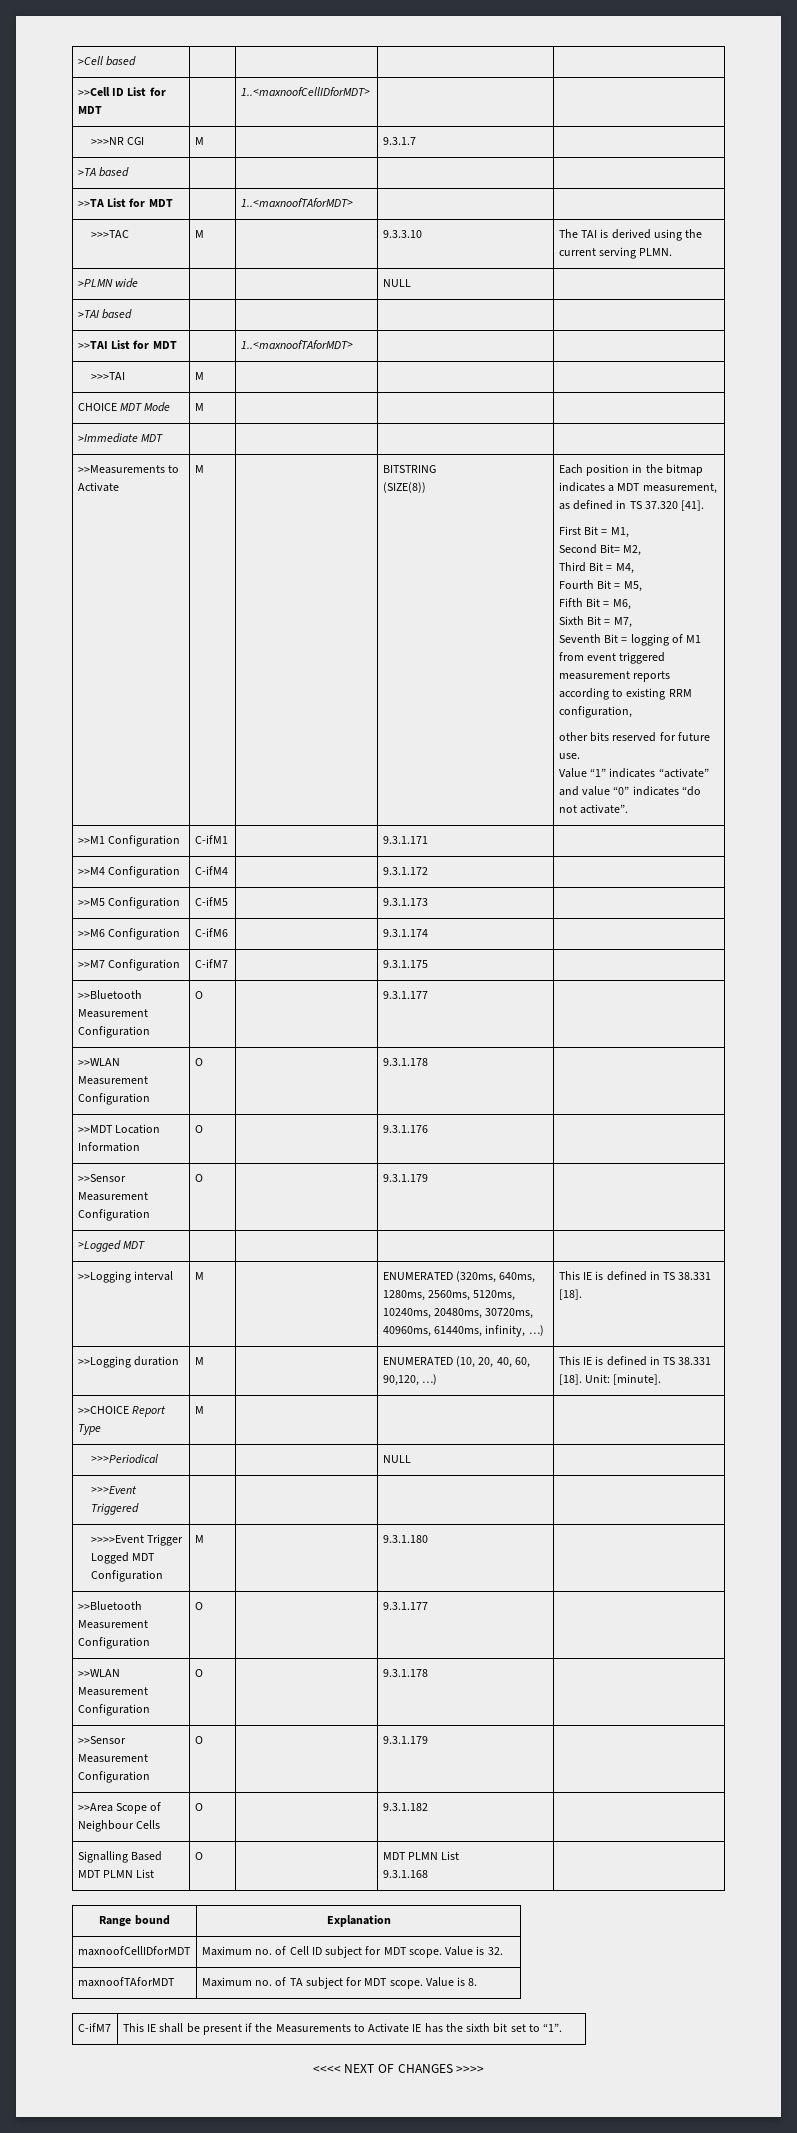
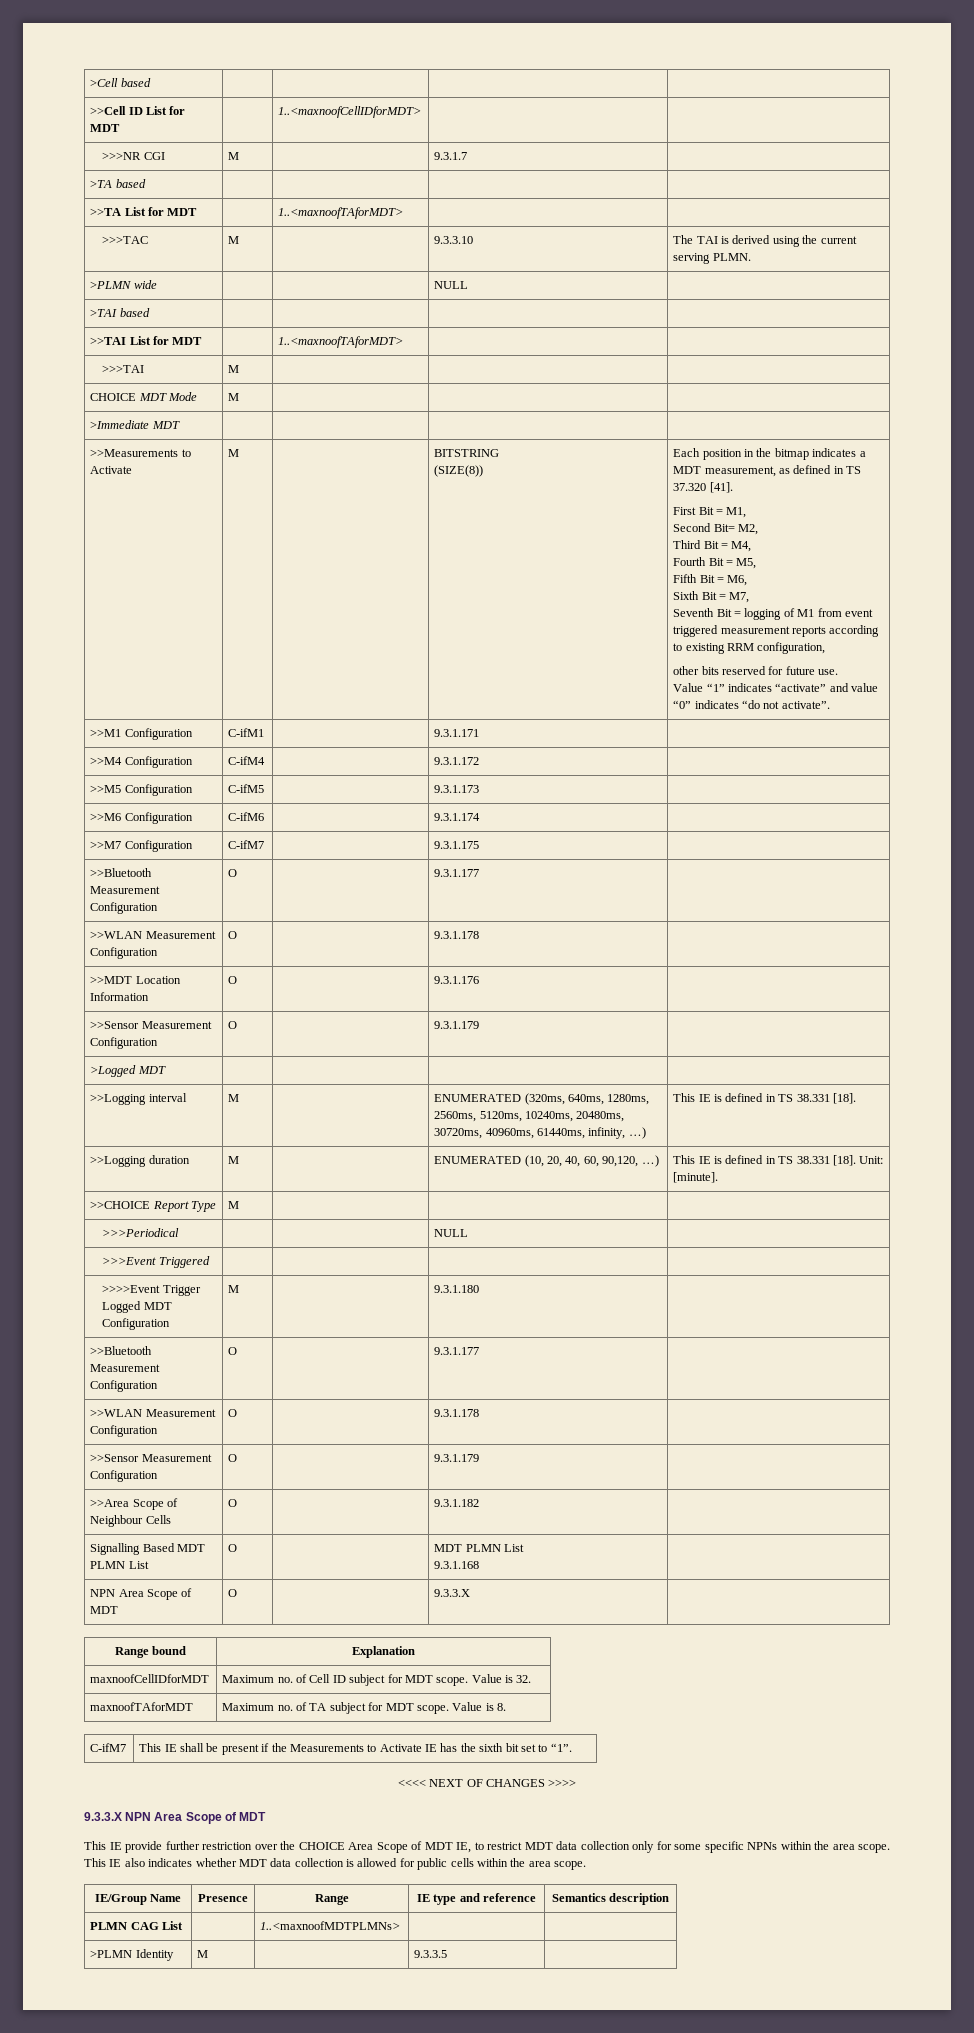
(428, 1874) none -> [90,1588,193,1600] [90,1606,119,1614] [228,1589,238,1597] [434,1589,471,1597] // NPN Area Scope of MDT | O | | 9.3.3.X |
(485, 2069) none -> [84,1812,267,1824] [84,1841,890,1853] [84,1858,586,1870] [94,1894,182,1905] [198,1894,248,1902] [314,1894,349,1905] [416,1893,537,1905] [551,1893,670,1905] [90,1921,184,1930] [260,1921,401,1930] [90,1949,174,1961] [197,1950,209,1958] [414,1950,448,1958] // 9.3.3.X NPN Area Scope of MDT // This IE provide further restriction over the CHOICE Area Scope of MDT IE, to restrict MDT data collection only for some specific NPNs within the area scope. This IE also indicates whether MDT data collection is allowed for public cells within the area scope. // IE/Group Name | Presence | Range | IE type and reference | Semantics description // PLMN CAG List | | 1..<maxnoofMDTPLMNs> | | // >PLMN Identity | M | | 9.3.3.5 |

